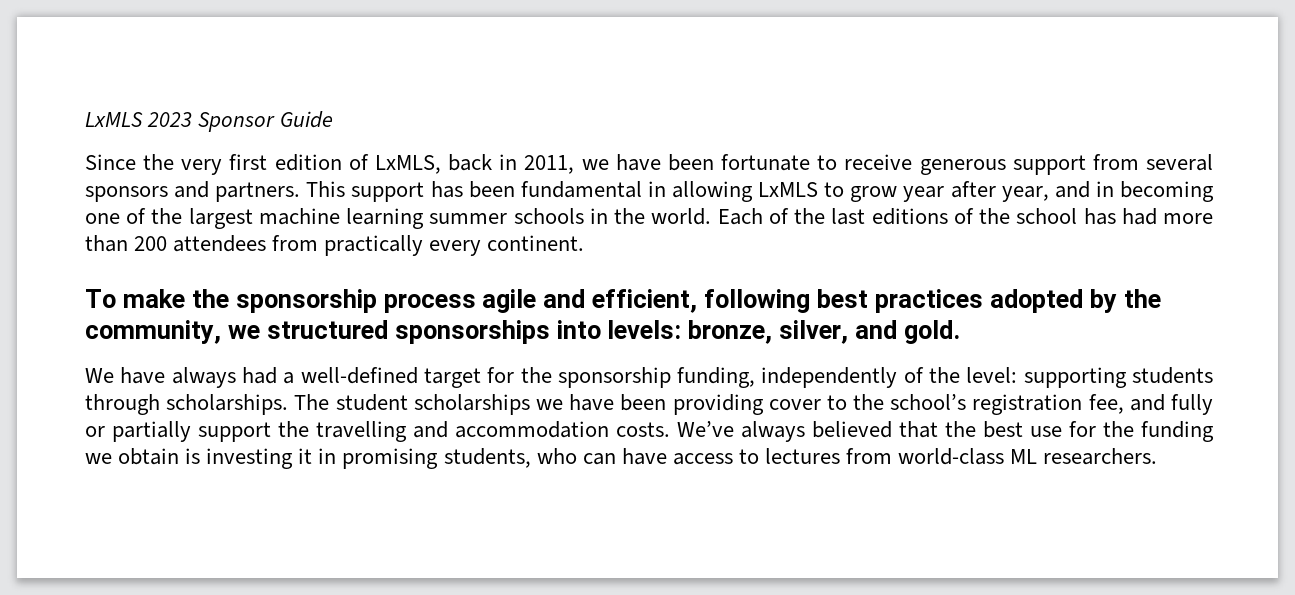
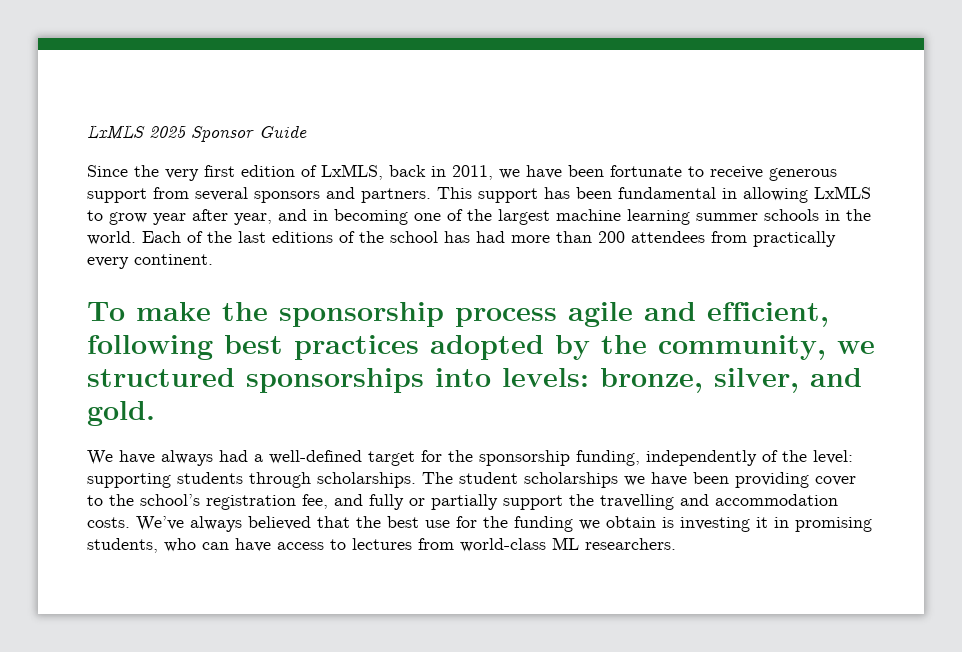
[85,112,193,127] LxMLS 2023 -> [87,125,187,139] LxMLS 2025

